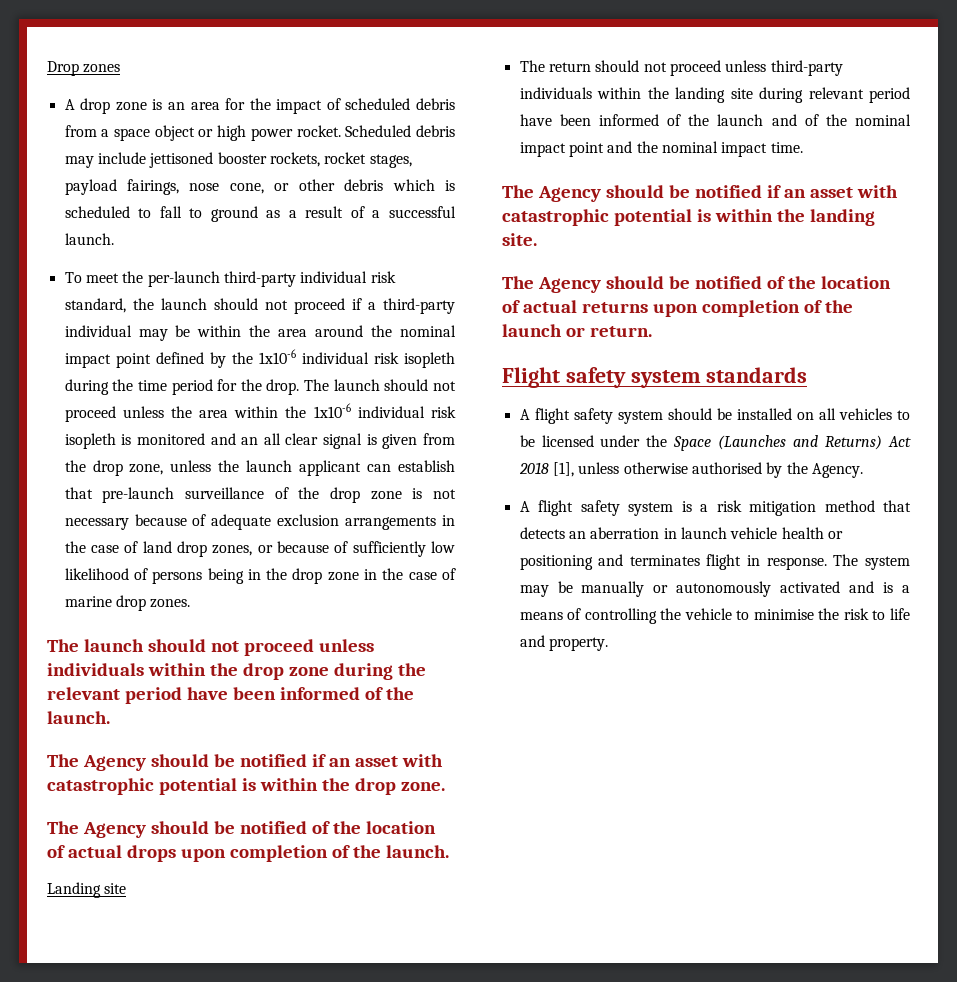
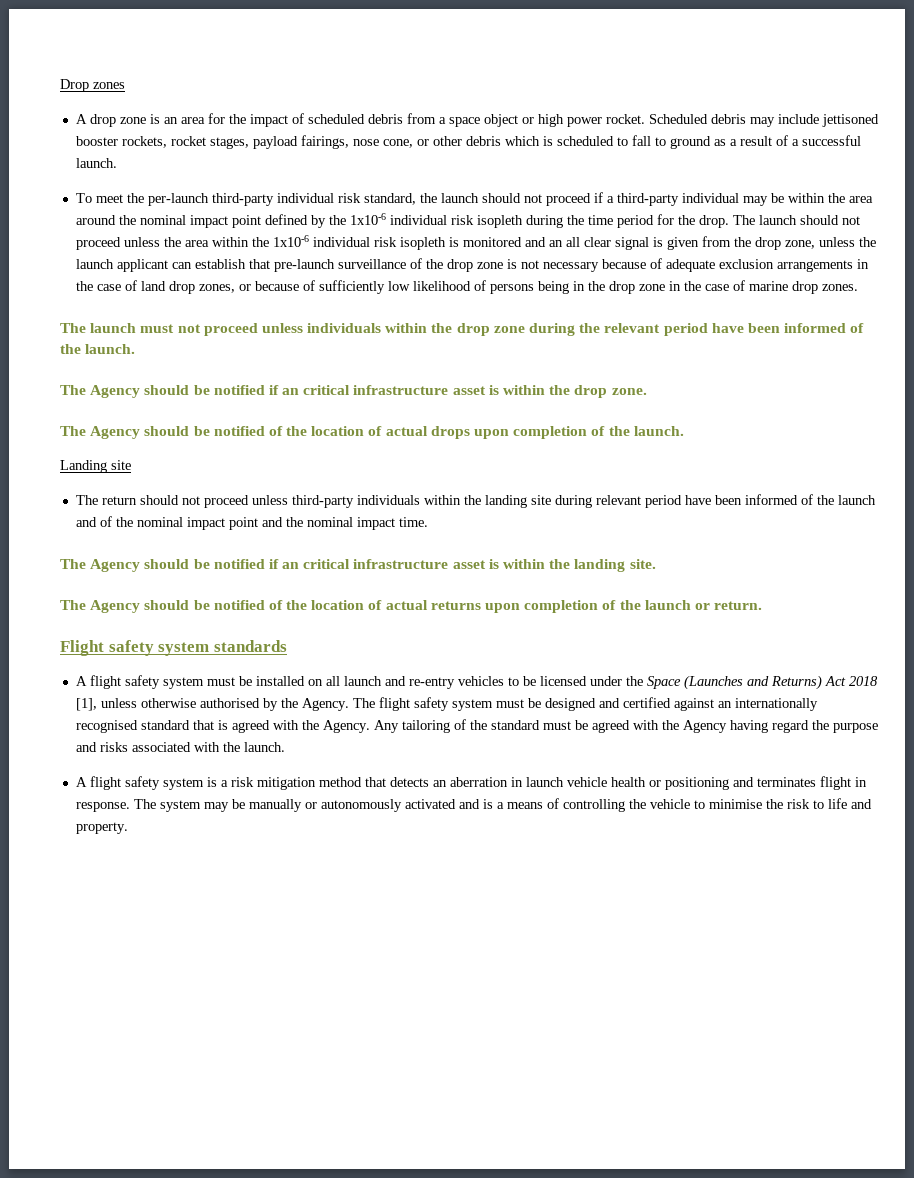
[147,639,206,652] should -> [140,324,175,333] must
[354,754,443,767] [47,778,237,795] asset with catastrophic potential -> [303,385,486,395] critical infrastructure asset
[809,185,898,198] [502,209,692,226] asset with catastrophic potential -> [303,559,486,569] critical infrastructure asset
[667,408,712,420] should -> [206,677,235,686] must
(836, 414) none -> [343,676,455,689] launch and re-entry
(863, 470) none -> [352,697,818,711] [75,719,878,733] [75,742,285,752] The flight safety system must be designed and certified against an internationally recognised standard that is agreed with the Agency. Any tailoring of the standard must be agreed with the Agency having regard the purpose and risks associated with the launch.

